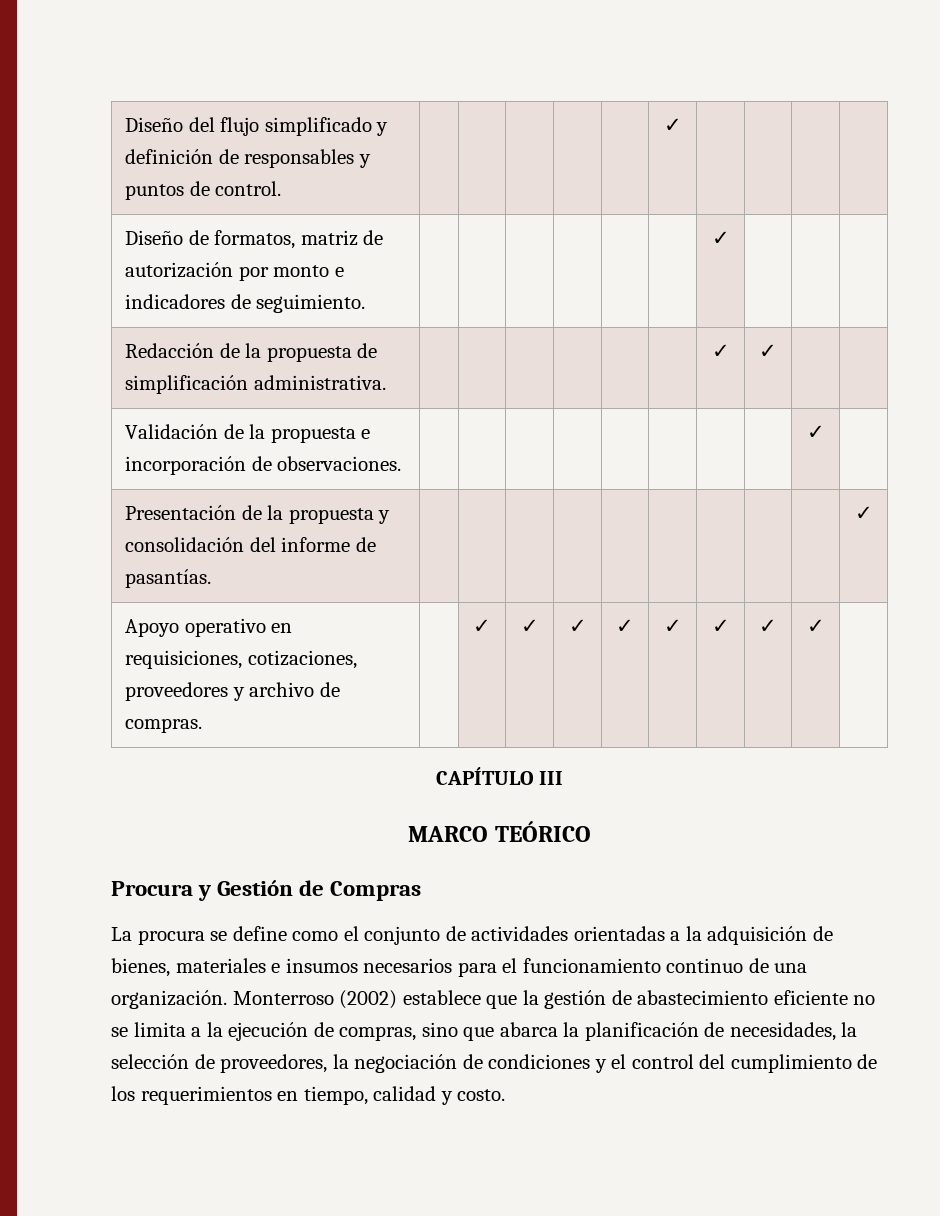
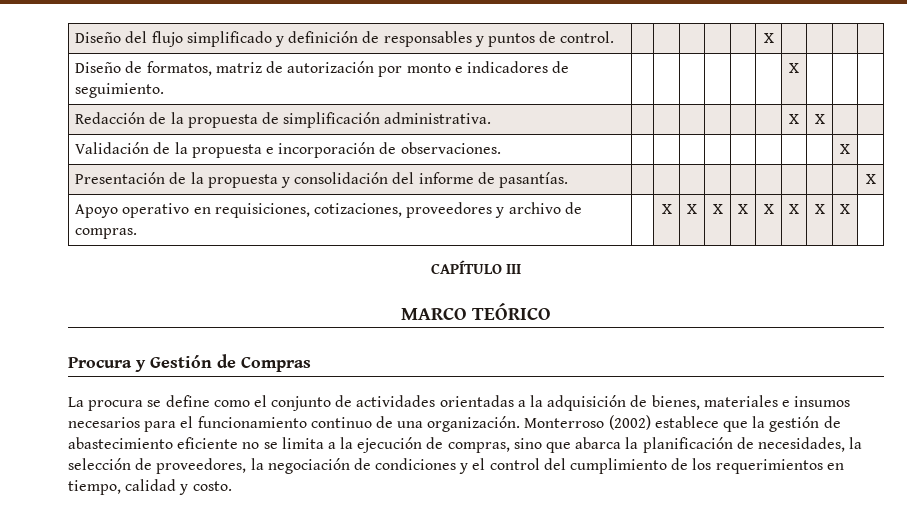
[663,118,682,132] ✓ -> [763,33,774,43] X
[711,231,730,245] ✓ -> [789,63,799,73] X
[711,344,730,358] [759,344,777,358] ✓ | ✓ -> [789,114,799,124] [814,114,825,124] X | X
[806,425,825,439] ✓ -> [840,144,850,154] X
[854,506,873,520] ✓ -> [865,174,876,184] X
[473,619,491,633] [520,619,539,633] [568,619,587,633] [616,619,634,633] [663,619,682,633] [711,619,730,633] [759,619,777,633] [806,619,825,633] ✓ | ✓ | ✓ | ✓ | ✓ | ✓ | ✓ | ✓ -> [661,204,672,214] [687,204,697,214] [712,204,723,214] [738,204,748,214] [763,204,774,214] [789,204,799,214] [814,204,825,214] [840,204,850,214] X | X | X | X | X | X | X | X

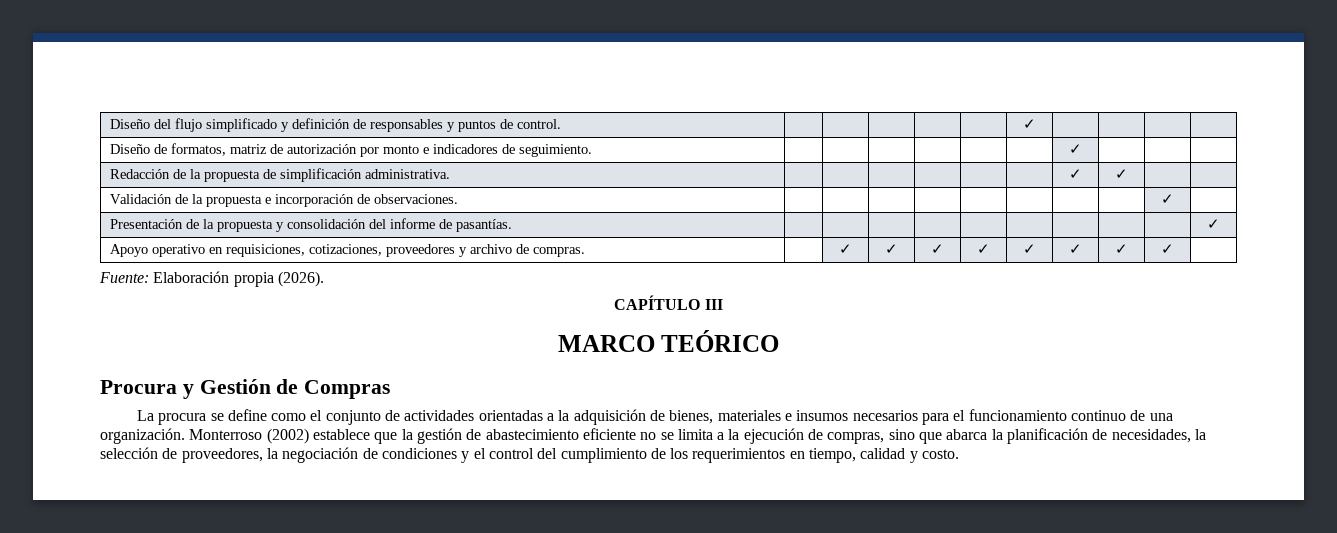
[763,33,774,43] X -> [1023,119,1036,129] ✓
[789,63,799,73] X -> [1069,144,1082,154] ✓
[789,114,799,124] [814,114,825,124] X | X -> [1069,169,1082,179] [1115,169,1128,179] ✓ | ✓
[840,144,850,154] X -> [1161,194,1174,204] ✓
[865,174,876,184] X -> [1207,219,1220,229] ✓
[661,204,672,214] [687,204,697,214] [712,204,723,214] [738,204,748,214] [763,204,774,214] [789,204,799,214] [814,204,825,214] [840,204,850,214] X | X | X | X | X | X | X | X | -> [839,244,852,254] [885,244,898,254] [931,244,944,254] [977,244,990,254] [1023,244,1036,254] [1069,244,1082,254] [1115,244,1128,254] [1161,244,1174,254] [99,271,324,287] ✓ | ✓ | ✓ | ✓ | ✓ | ✓ | ✓ | ✓ | // Fuente: Elaboración propia (2026).

